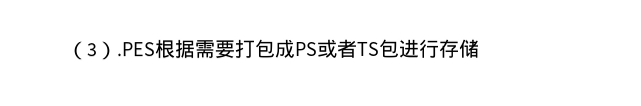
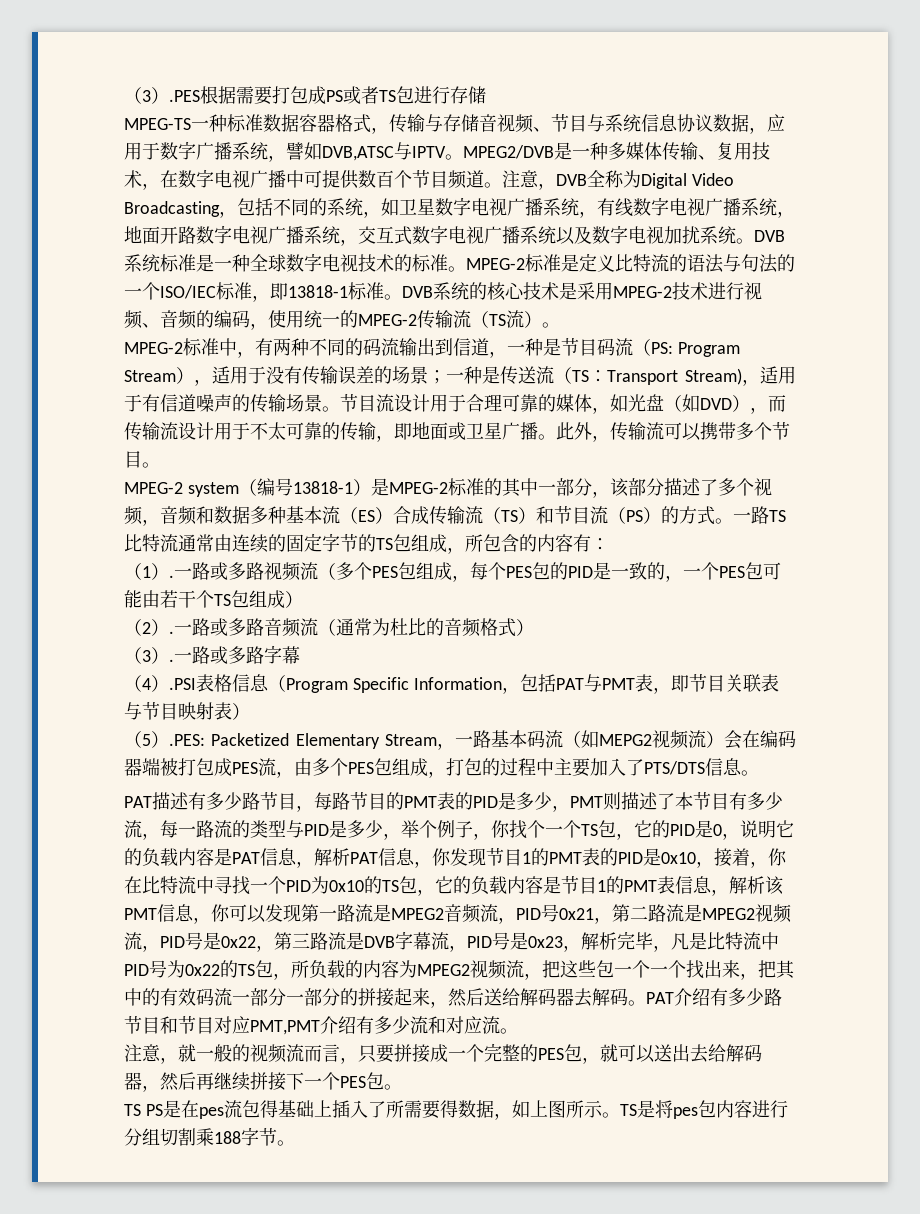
(480, 48) none -> [124,114,785,134] [124,141,770,162] [124,169,734,190] [124,197,795,218] [124,225,785,246] [124,253,795,273] [124,282,762,302] [124,310,560,330] [124,338,740,358] [124,366,796,386] [124,394,786,414] [124,422,790,442] [124,451,160,468] [124,478,772,498] [124,506,786,526] [124,533,609,554] [124,562,781,582] [124,590,303,608] [124,618,534,637] [124,645,300,664] [124,674,779,694] [124,702,250,720] [124,730,796,750] [124,758,759,778] [124,792,783,812] [124,820,794,840] [124,848,787,868] [124,876,784,896] [124,904,792,924] [124,931,779,952] [124,960,795,980] [124,988,782,1008] [124,1016,518,1035] [124,1043,762,1064] [124,1072,402,1092] [124,1100,788,1120] [124,1127,295,1146] // MPEG-TS一种标准数据容器格式，传输与存储音视频、节目与系统信息协议数据，应用于数字广播系统，譬如DVB,ATSC与IPTV。MPEG2/DVB是一种多媒体传输、复用技术，在数字电视广播中可提供数百个节目频道。注意，DVB全称为Digital Video Broadcasting，包括不同的系统，如卫星数字电视广播系统，有线数字电视广播系统，地面开路数字电视广播系统，交互式数字电视广播系统以及数字电视加扰系统。DVB系统标准是一种全球数字电视技术的标准。MPEG-2标准是定义比特流的语法与句法的一个ISO/IEC标准，即13818-1标准。DVB系统的核心技术是采用MPEG-2技术进行视频、音频的编码，使用统一的MPEG-2传输流（TS流）。 // MPEG-2标准中，有两种不同的码流输出到信道，一种是节目码流（PS: Program Stream），适用于没有传输误差的场景；一种是传送流（TS：Transport Stream)，适用于有信道噪声的传输场景。节目流设计用于合理可靠的媒体，如光盘（如DVD），而传输流设计用于不太可靠的传输，即地面或卫星广播。此外，传输流可以携带多个节目。 // MPEG-2 system（编号13818-1）是MPEG-2标准的其中一部分，该部分描述了多个视频，音频和数据多种基本流（ES）合成传输流（TS）和节目流（PS）的方式。一路TS比特流通常由连续的固定字节的TS包组成，所包含的内容有： // （1）.一路或多路视频流（多个PES包组成，每个PES包的PID是一致的，一个PES包可能由若干个TS包组成） // （2）.一路或多路音频流（通常为杜比的音频格式） // （3）.一路或多路字幕 // （4）.PSI表格信息（Program Specific Information，包括PAT与PMT表，即节目关联表与节目映射表） // （5）.PES: Packetized Elementary Stream，一路基本码流（如MEPG2视频流）会在编码器端被打包成PES流，由多个PES包组成，打包的过程中主要加入了PTS/DTS信息。 // PAT描述有多少路节目，每路节目的PMT表的PID是多少，PMT则描述了本节目有多少流，每一路流的类型与PID是多少，举个例子，你找个一个TS包，它的PID是0，说明它的负载内容是PAT信息，解析PAT信息，你发现节目1的PMT表的PID是0x10，接着，你在比特流中寻找一个PID为0x10的TS包，它的负载内容是节目1的PMT表信息，解析该PMT信息，你可以发现第一路流是MPEG2音频流，PID号0x21，第二路流是MPEG2视频流，PID号是0x22，第三路流是DVB字幕流，PID号是0x23，解析完毕，凡是比特流中PID号为0x22的TS包，所负载的内容为MPEG2视频流，把这些包一个一个找出来，把其中的有效码流一部分一部分的拼接起来，然后送给解码器去解码。PAT介绍有多少路节目和节目对应PMT,PMT介绍有多少流和对应流。 // 注意，就一般的视频流而言，只要拼接成一个完整的PES包，就可以送出去给解码器，然后再继续拼接下一个PES包。 // TS PS是在pes流包得基础上插入了所需要得数据，如上图所示。TS是将pes包内容进行分组切割乘188字节。

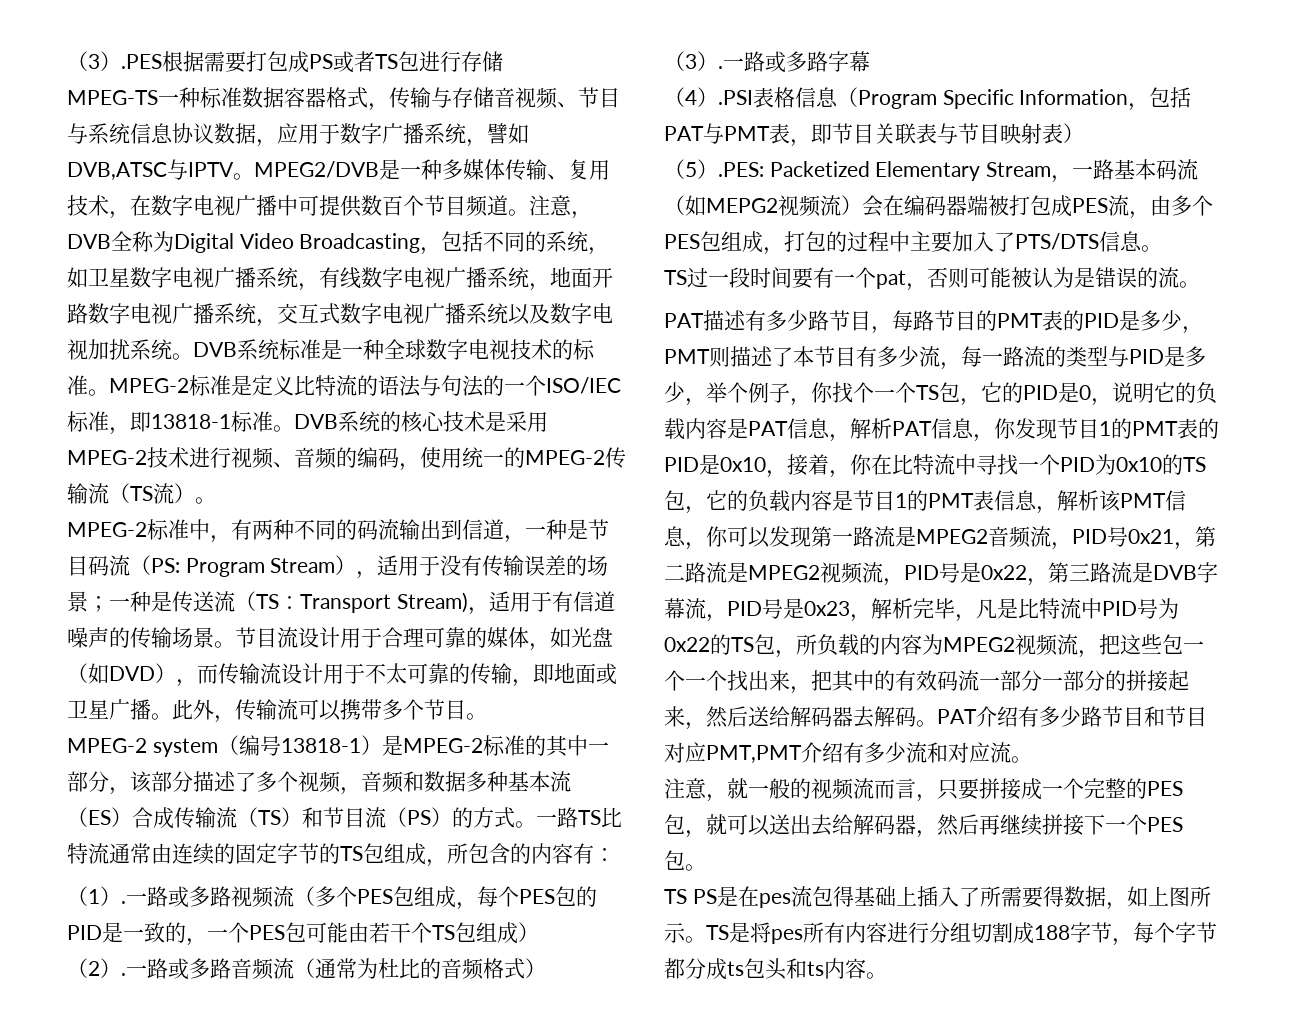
(759, 773) none -> [664,267,1200,291] // TS过一段时间要有一个pat，否则可能被认为是错误的流。
[697,1100,716,1118] 包 -> [803,922,845,943] 所有
[196,1128,214,1146] 乘 -> [1013,922,1034,944] 成
(277, 1137) none -> [1112,922,1217,946] [664,958,866,980] ，每个字节都分成ts包头和ts内容

